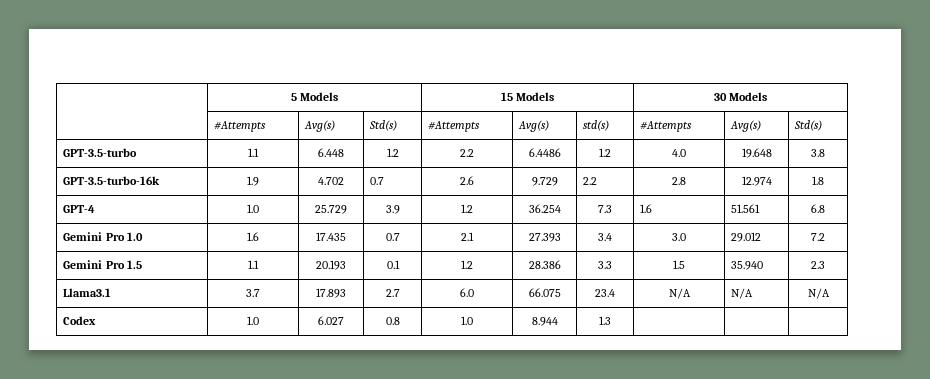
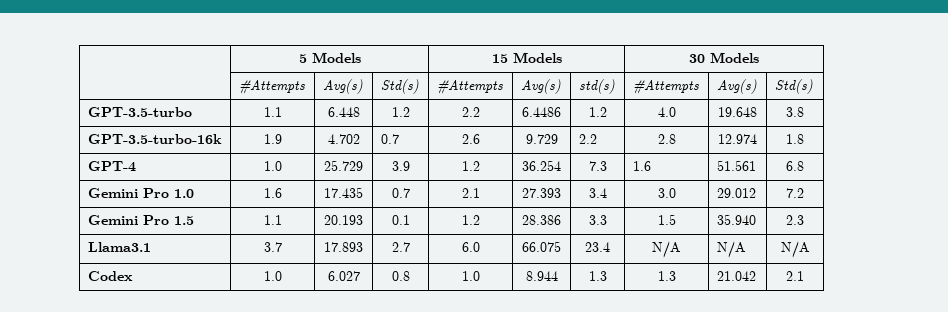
(611, 320) | | -> [657,271,676,281] [716,271,756,281] [786,271,804,281] 1.3 | 21.042 | 2.1

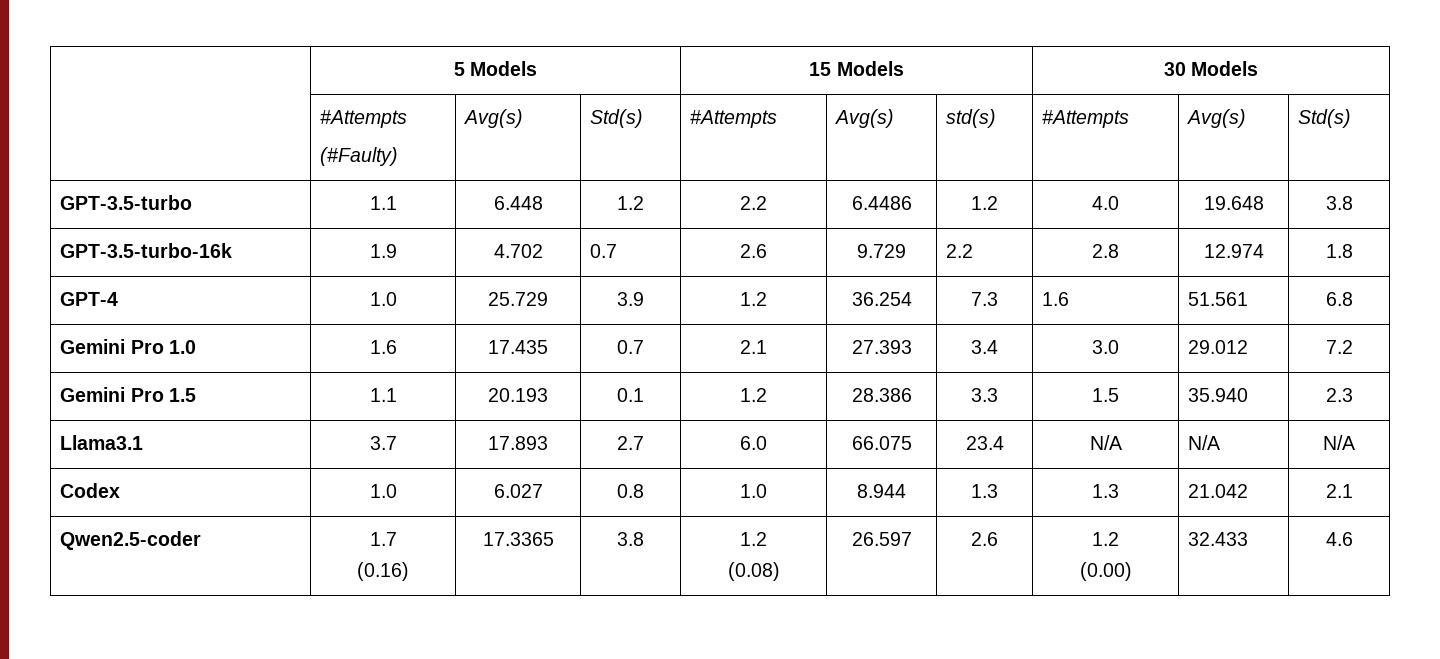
(305, 87) none -> [320,147,399,166] // (#Faulty)
(804, 276) none -> [60,531,202,550] [369,532,397,546] [357,562,409,581] [482,532,554,546] [617,532,644,546] [740,532,767,546] [727,562,780,581] [851,532,912,546] [971,532,998,546] [1092,532,1119,546] [1079,562,1132,581] [1188,532,1249,546] [1325,532,1353,546] // Qwen2.5-coder | 1.7 // (0.16) | 17.3365 | 3.8 | 1.2 // (0.08) | 26.597 | 2.6 | 1.2 // (0.00) | 32.433 | 4.6

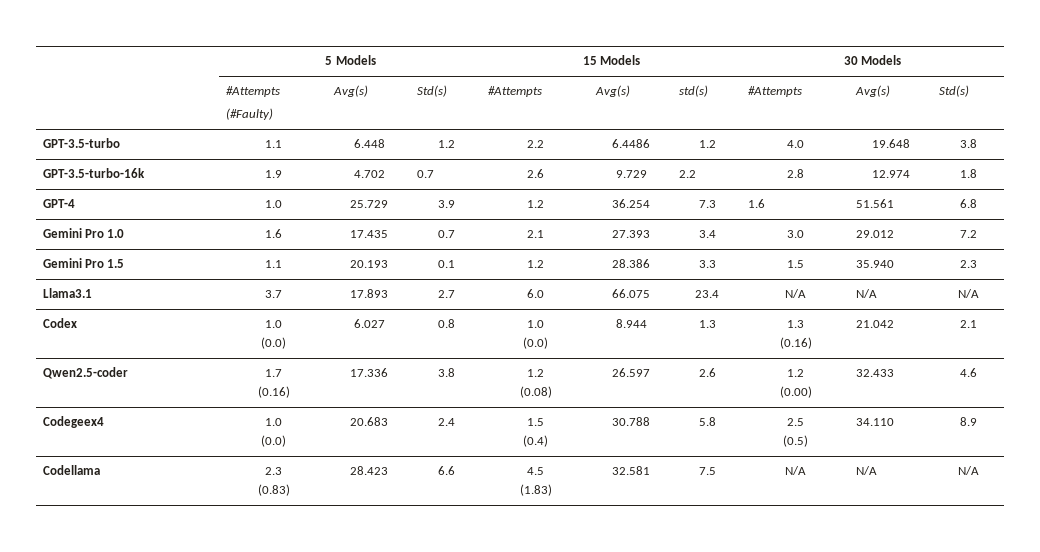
(397, 491) none -> [261,337,286,349] // (0.0)
(767, 491) none -> [523,337,548,349] // (0.0)
(1119, 491) none -> [779,337,812,349] // (0.16)
[482,532,554,546] 17.3365 -> [350,368,388,377] 17.336
(1353, 539) none -> [42,416,104,428] [265,418,282,426] [261,435,286,447] [350,417,388,426] [437,418,455,426] [527,418,544,426] [523,435,548,447] [612,417,650,426] [698,417,716,426] [787,418,804,426] [783,435,808,447] [855,418,894,426] [959,417,977,426] [42,465,100,475] [265,467,282,475] [257,484,290,496] [350,466,388,475] [437,466,455,475] [527,467,544,475] [519,484,552,496] [612,466,650,475] [698,467,716,475] [785,466,806,475] [855,466,877,475] [957,466,979,475] // Codegeex4 | 1.0 // (0.0) | 20.683 | 2.4 | 1.5 // (0.4) | 30.788 | 5.8 | 2.5 // (0.5) | 34.110 | 8.9 // Codellama | 2.3 // (0.83) | 28.423 | 6.6 | 4.5 // (1.83) | 32.581 | 7.5 | N/A | N/A | N/A

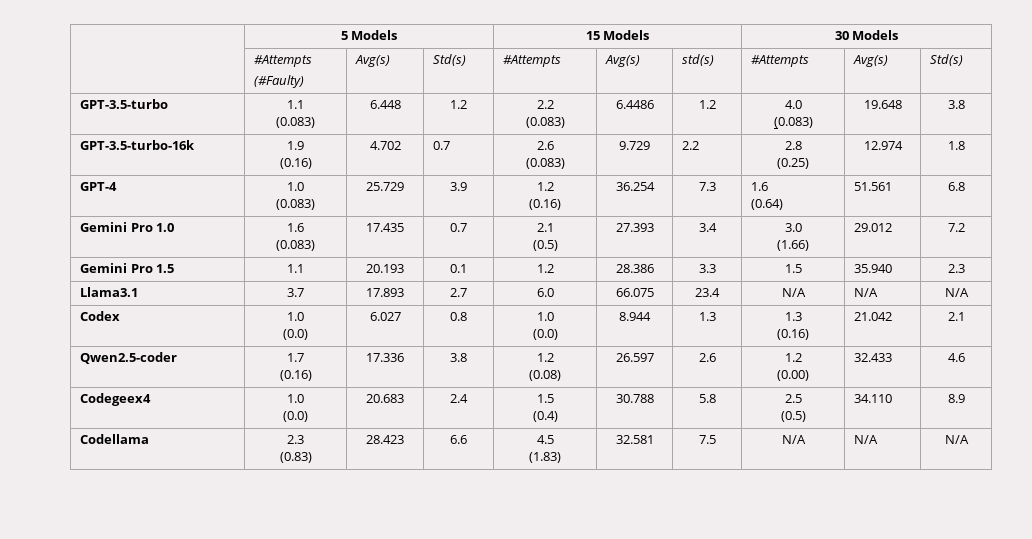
(282, 144) none -> [276,117,315,128] // (0.083)
(544, 144) none -> [525,117,565,128] // (0.083)
(804, 144) none -> [773,117,813,128] // (0.083)
(282, 174) none -> [279,158,312,169] // (0.16)
(544, 173) none -> [525,158,565,169] // (0.083)
(804, 173) none -> [777,158,809,169] // (0.25)
(282, 204) none -> [276,199,315,210] // (0.083)
(544, 204) none -> [529,199,561,210] // (0.16)
(765, 203) none -> [751,199,784,210] // (0.64)
(282, 233) none -> [276,240,315,251] // (0.083)
(544, 234) none -> [532,240,558,251] // (0.5)
(804, 234) none -> [777,240,809,251] // (1.66)

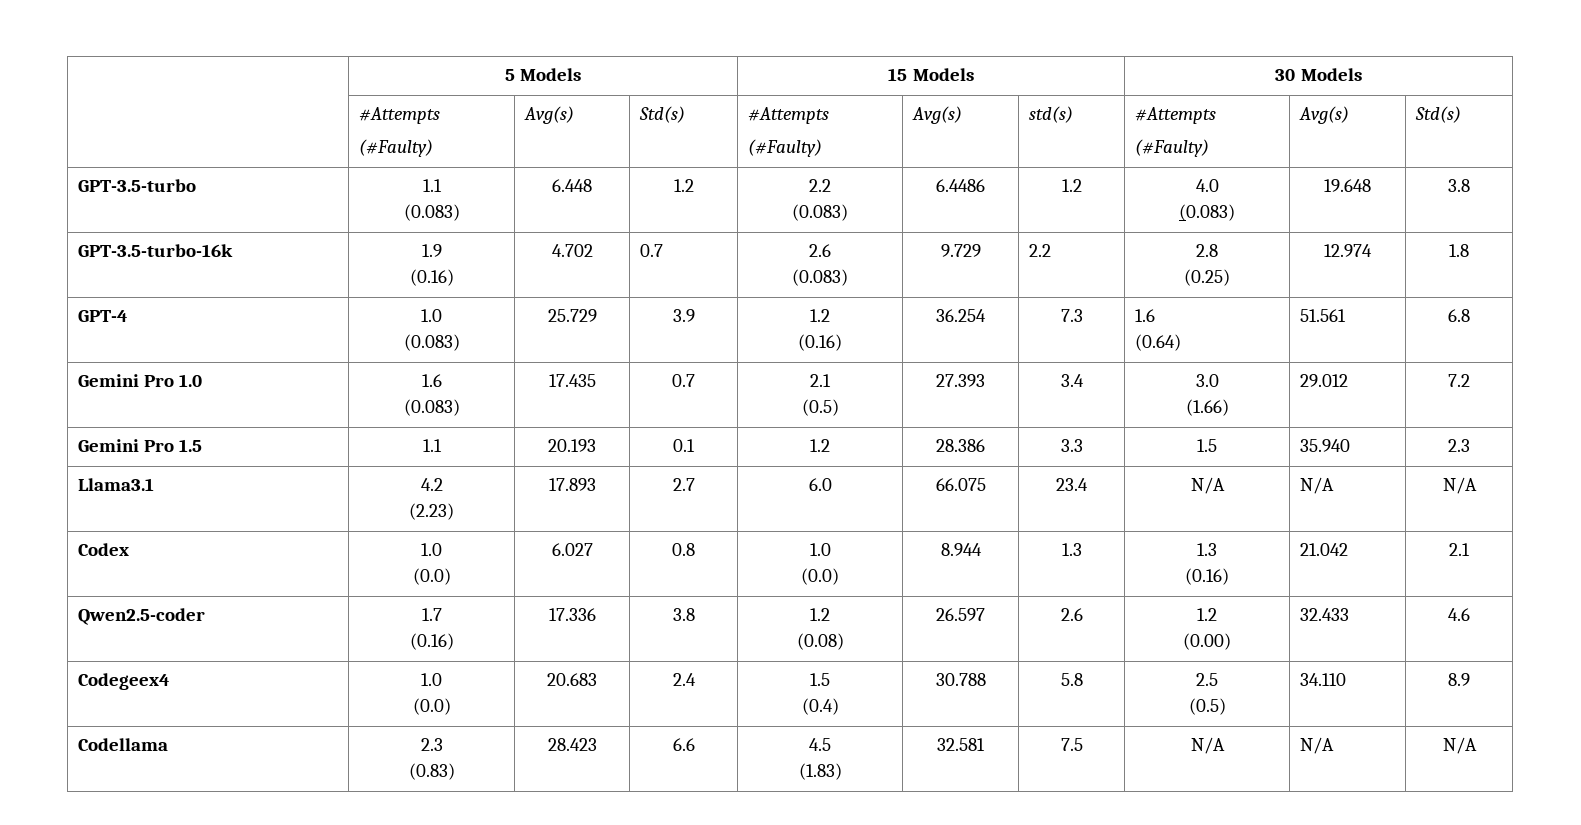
(562, 61) none -> [747,139,822,157] // (#Faulty)
(810, 61) none -> [1134,139,1209,157] // (#Faulty)
[287,288,304,297] 3.7 -> [420,478,443,491] [409,503,454,520] 4.2 // (2.23)

